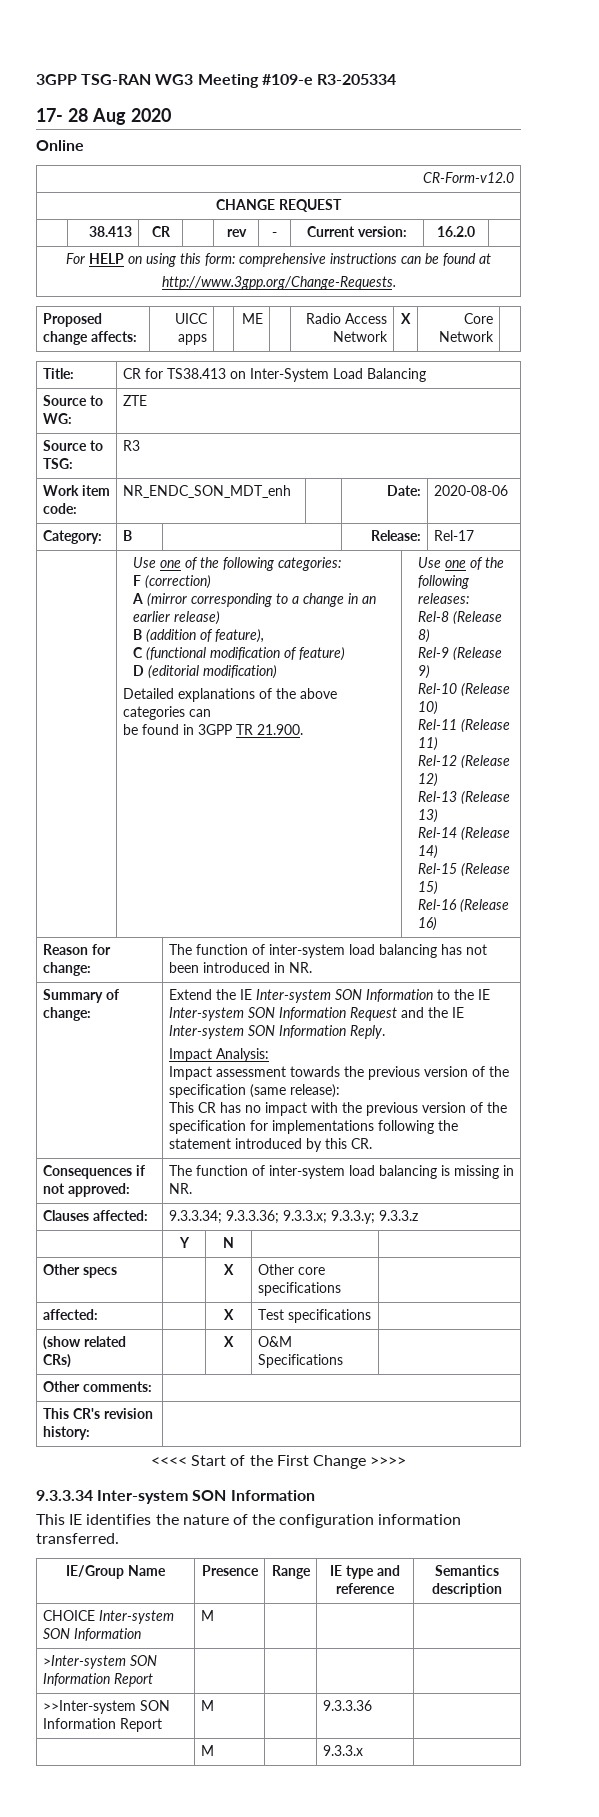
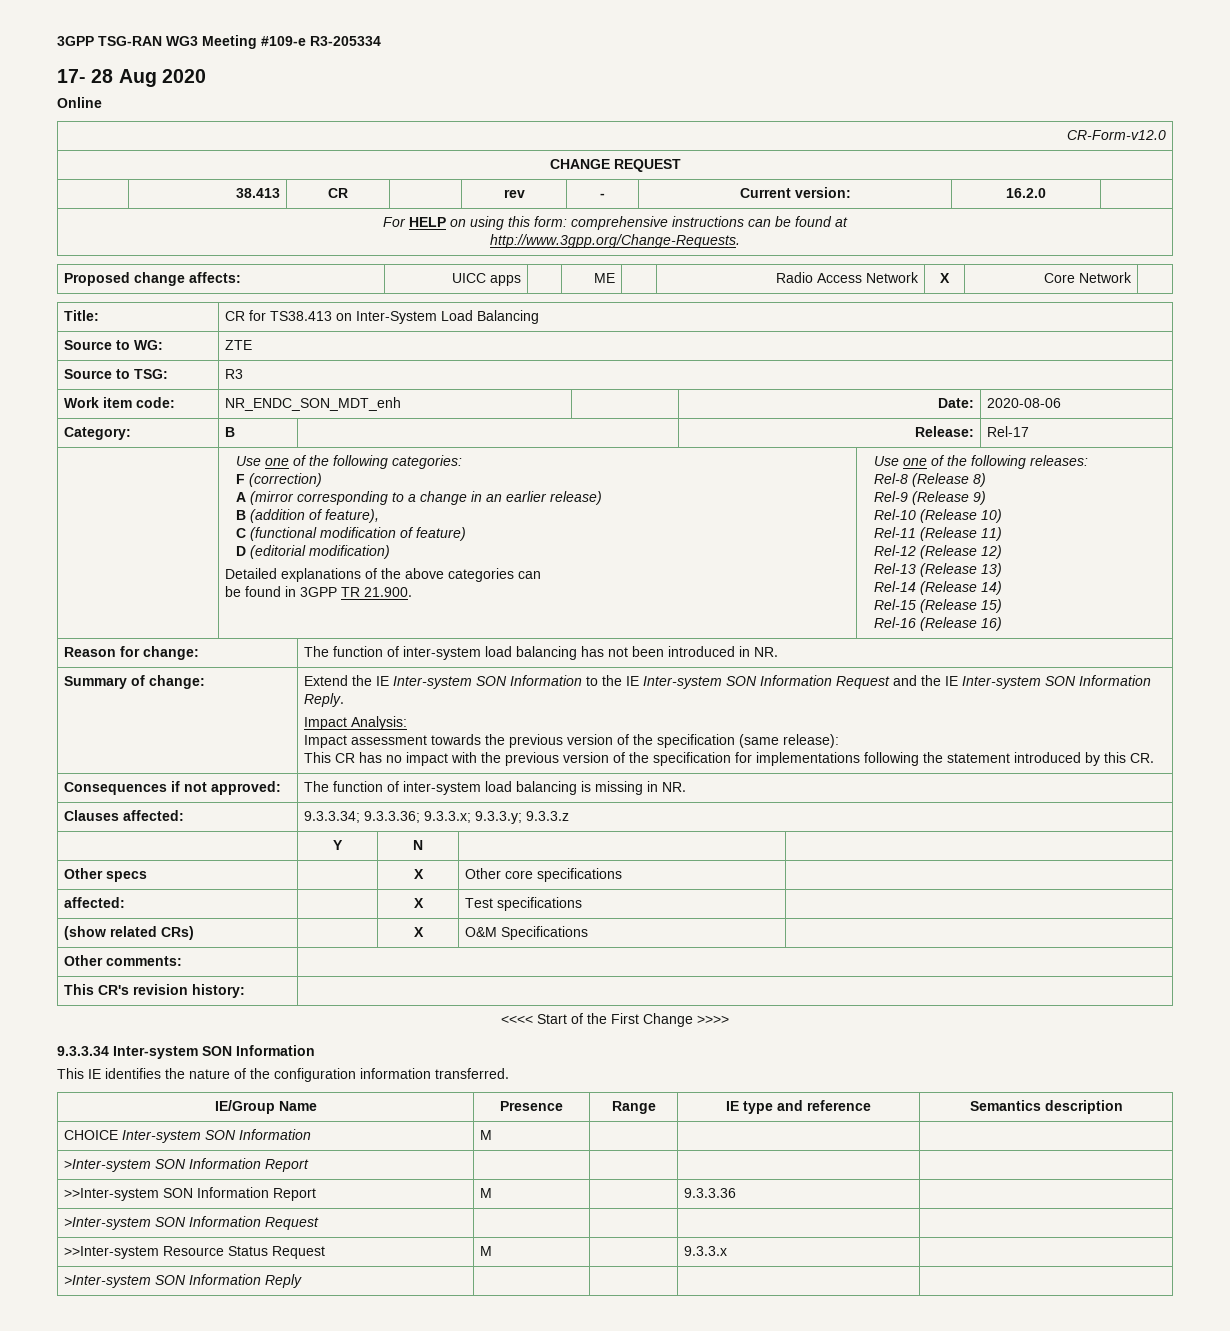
[200,1745,214,1756] [322,1745,363,1756] | M | | 9.3.3.x -> [63,1216,319,1230] [63,1246,325,1259] [479,1246,492,1256] [683,1246,727,1256] [63,1274,302,1288] >Inter-system SON Information Request | | | | // >>Inter-system Resource Status Request | M | | 9.3.3.x | // >Inter-system SON Information Reply | | |

